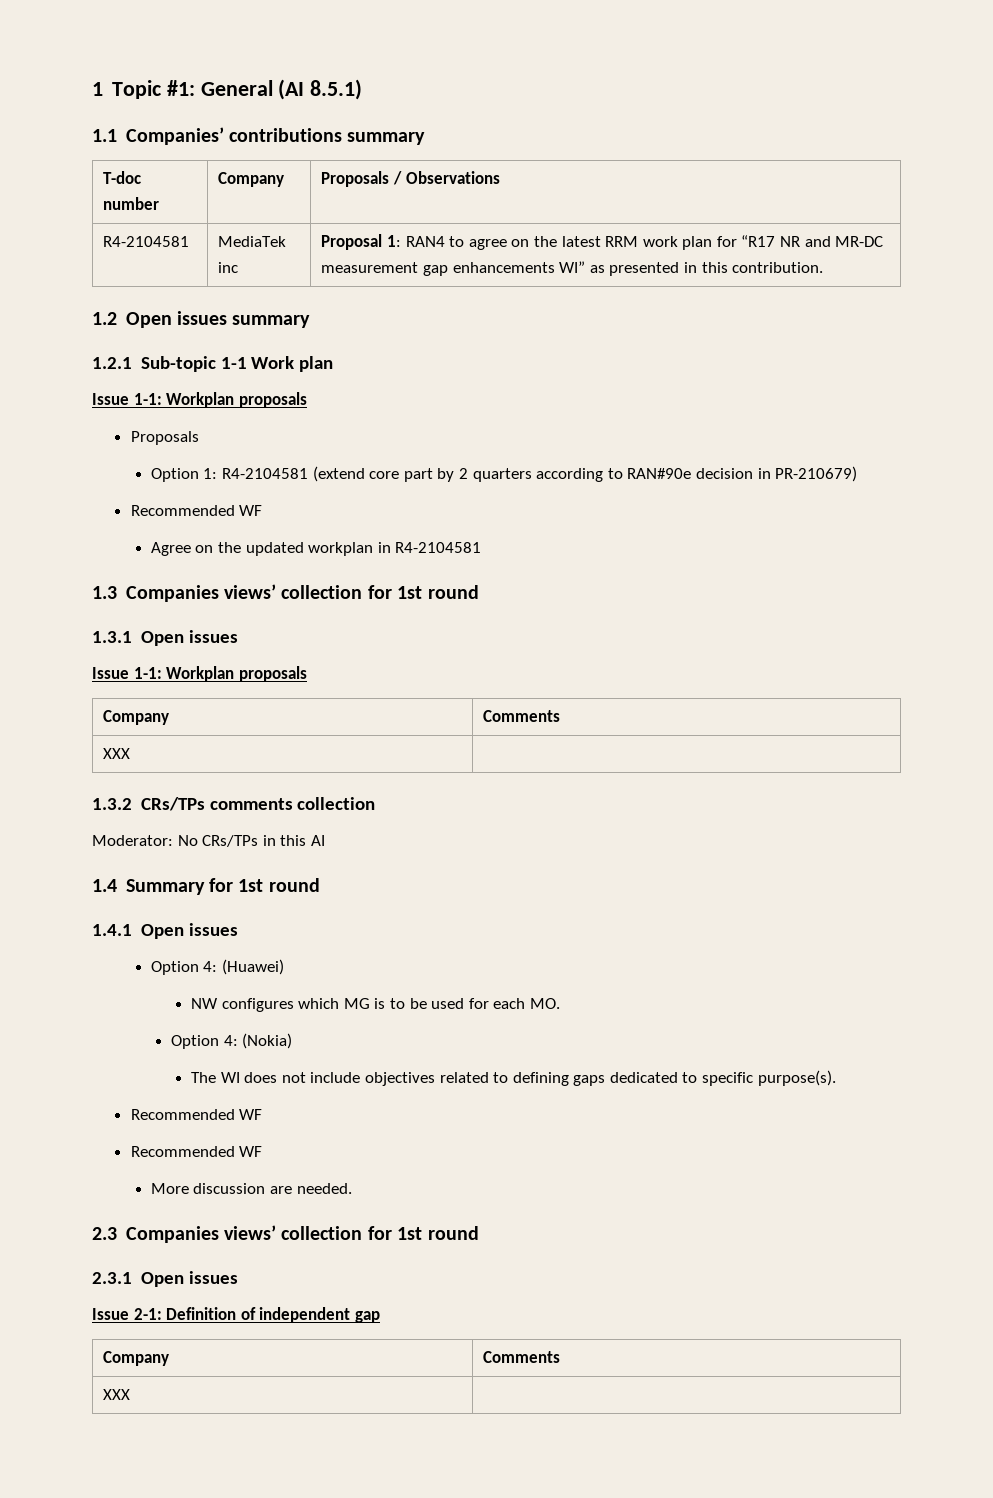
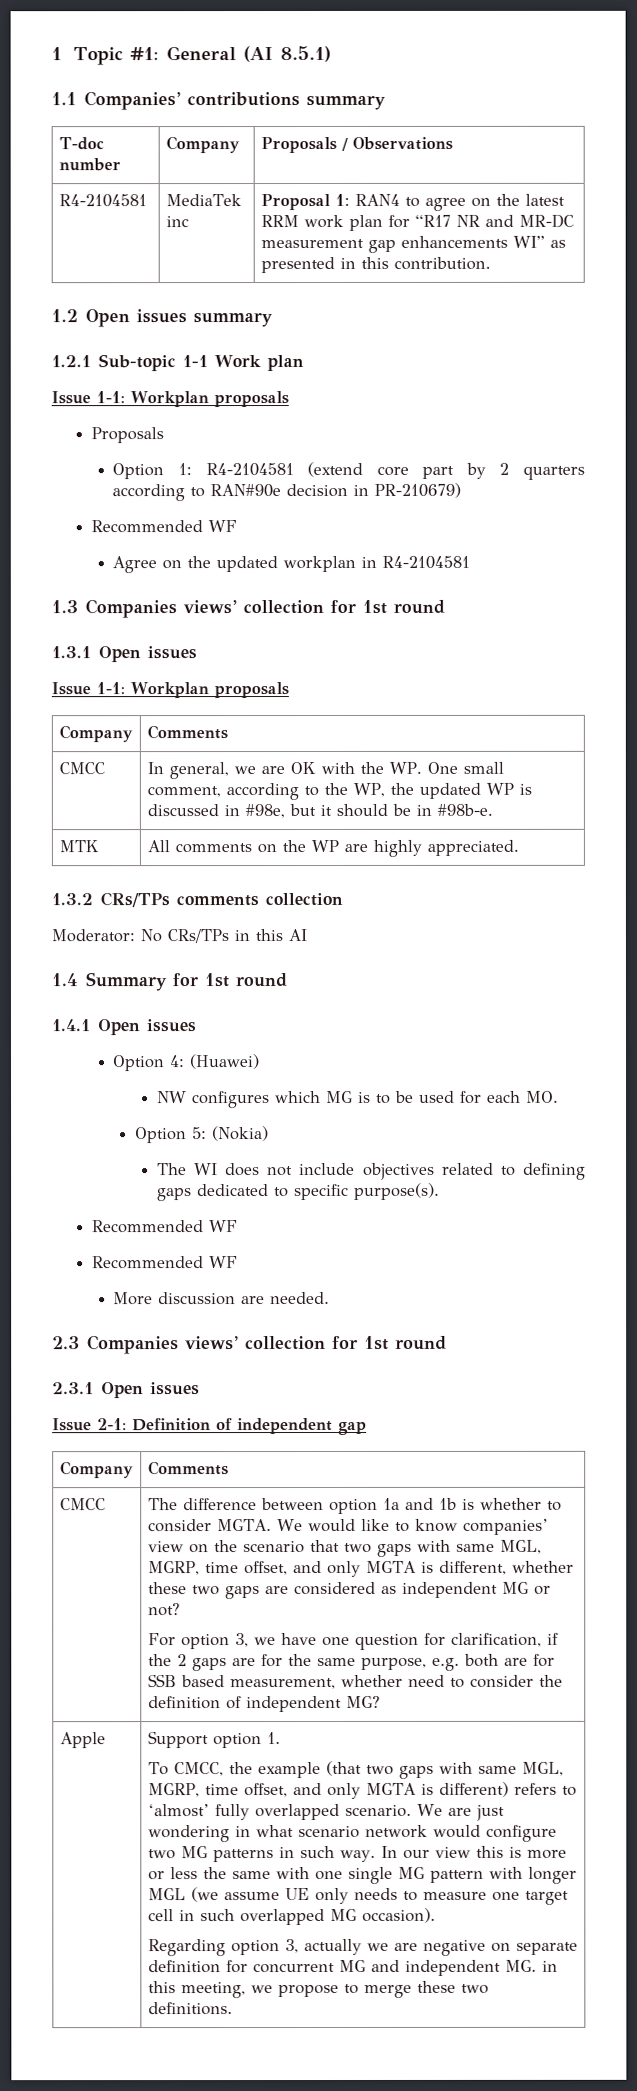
[103,748,131,759] XXX | -> [58,762,105,775] [146,761,504,780] [146,782,532,801] [146,803,493,819] [58,840,99,853] [146,839,519,857] CMCC | In general, we are OK with the WP. One small comment, according to the WP, the updated WP is discussed in #98e, but it should be in #98b-e. // MTK | All comments on the WP are highly appreciated.
[223,1035,238,1046] 4: -> [192,1127,208,1140] 5:
[103,1389,131,1400] XXX | -> [59,1498,106,1511] [147,1497,562,1514] [147,1518,549,1535] [147,1539,542,1557] [147,1560,574,1577] [147,1581,551,1600] [147,1603,180,1617] [147,1632,559,1650] [147,1653,555,1672] [147,1674,563,1690] [147,1695,380,1713] [59,1732,106,1749] [147,1731,281,1749] [147,1760,564,1779] [147,1781,577,1799] [147,1803,505,1821] [147,1824,557,1843] [147,1845,567,1863] [147,1866,577,1884] [147,1887,569,1905] [147,1907,436,1926] [147,1938,578,1957] [147,1959,558,1976] [147,1980,489,1999] [147,2002,233,2016] CMCC | The difference between option 1a and 1b is whether to consider MGTA. We would like to know companies’ view on the scenario that two gaps with same MGL, MGRP, time offset, and only MGTA is different, whether these two gaps are considered as independent MG or not? // For option 3, we have one question for clarification, if the 2 gaps are for the same purpose, e.g. both are for SSB based measurement, whether need to consider the definition of independent MG? // Apple | Support option 1. // To CMCC, the example (that two gaps with same MGL, MGRP, time offset, and only MGTA is different) refers to ‘almost’ fully overlapped scenario. We are just wondering in what scenario network would configure two MG patterns in such way. In our view this is more or less the same with one single MG pattern with longer MGL (we assume UE only needs to measure one target cell in such overlapped MG occasion). // Regarding option 3, actually we are negative on separate definition for concurrent MG and independent MG. in this meeting, we propose to merge these two definitions.

